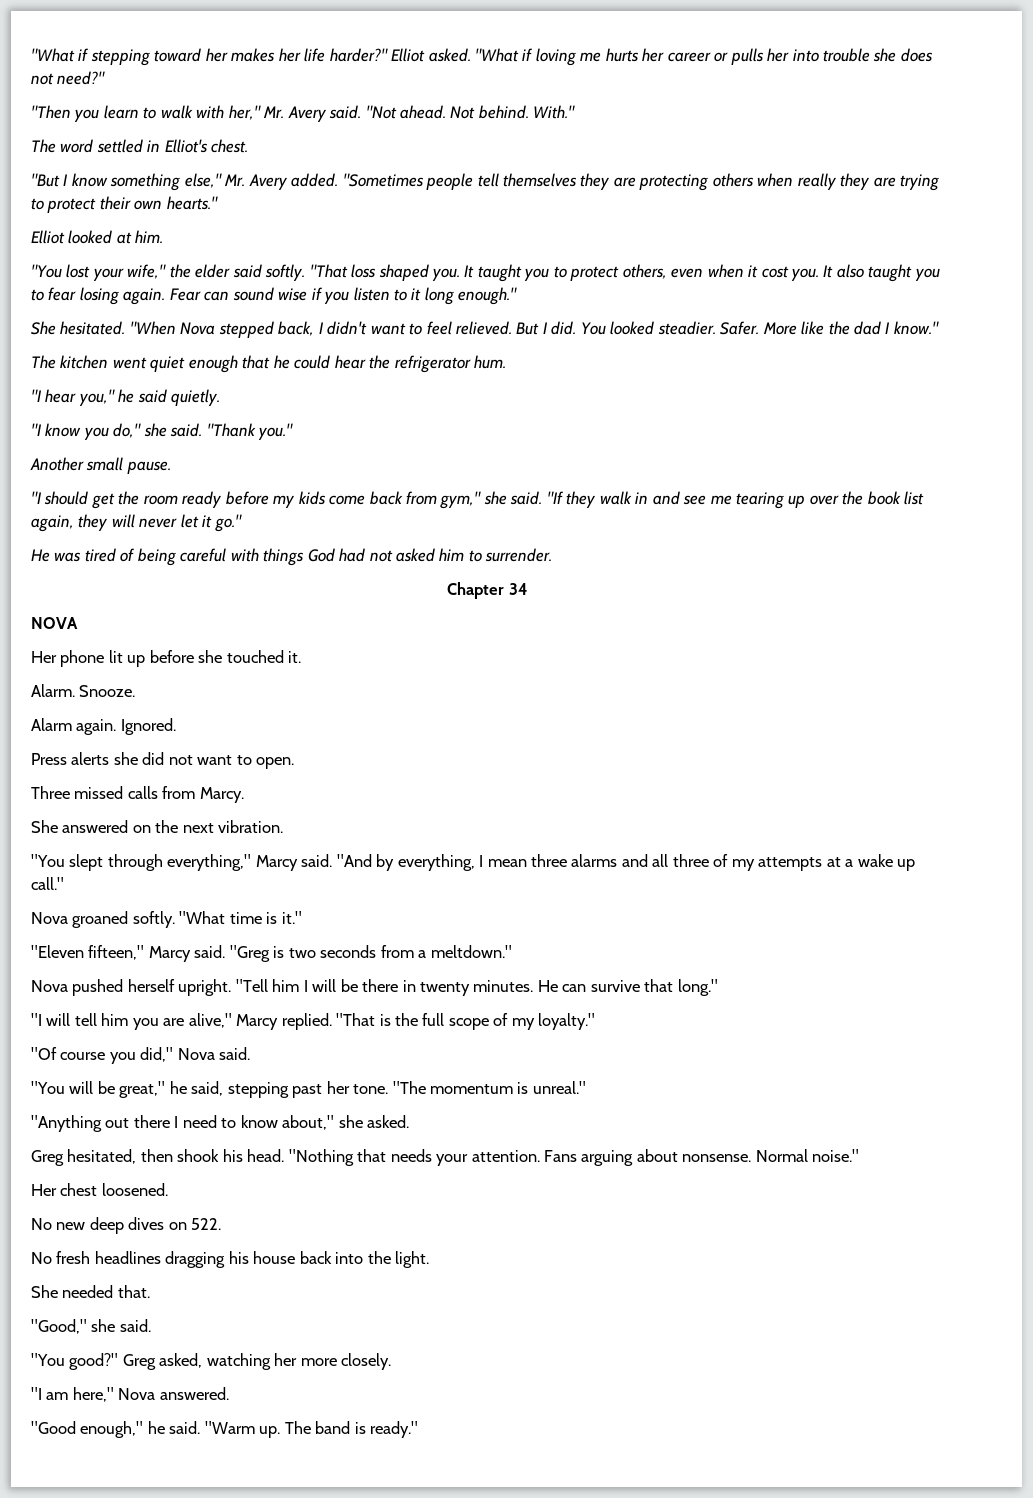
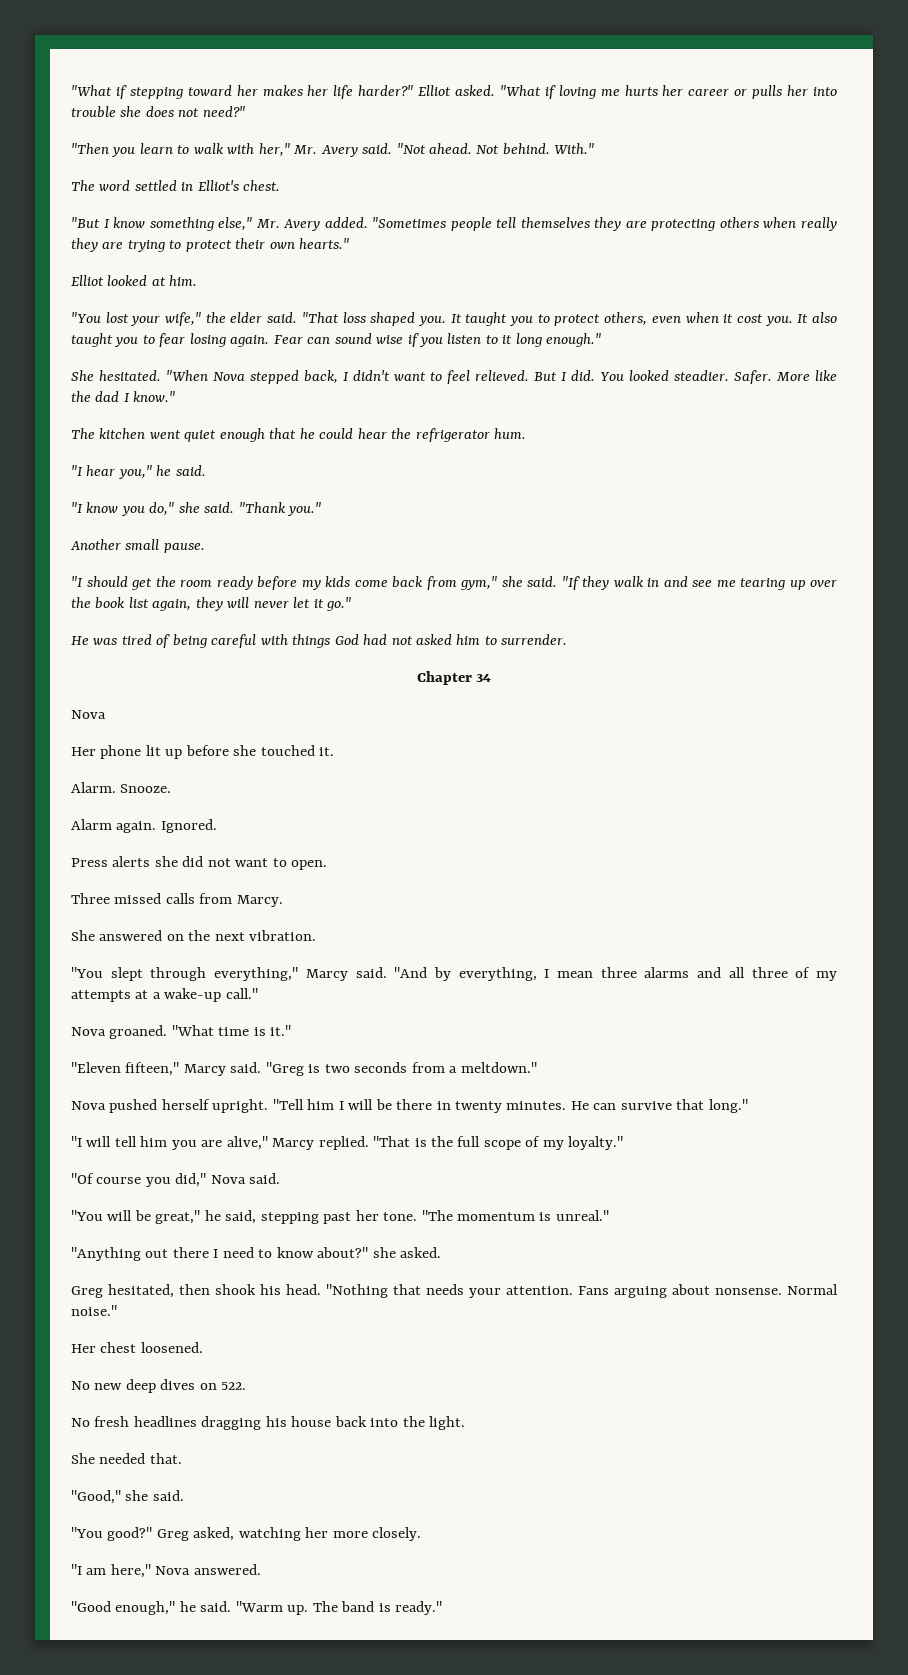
[232,264,306,281] said softly. -> [267,312,298,323] said.
[137,389,221,406] said quietly. -> [175,465,206,476] said.
[31,617,78,629] NOVA -> [71,710,106,719] Nova
[857,854,915,871] wake up -> [164,988,222,1002] wake-up
[72,911,175,928] groaned softly. -> [109,1025,168,1039] groaned.
[282,1115,335,1130] about," -> [317,1247,369,1258] about?"

